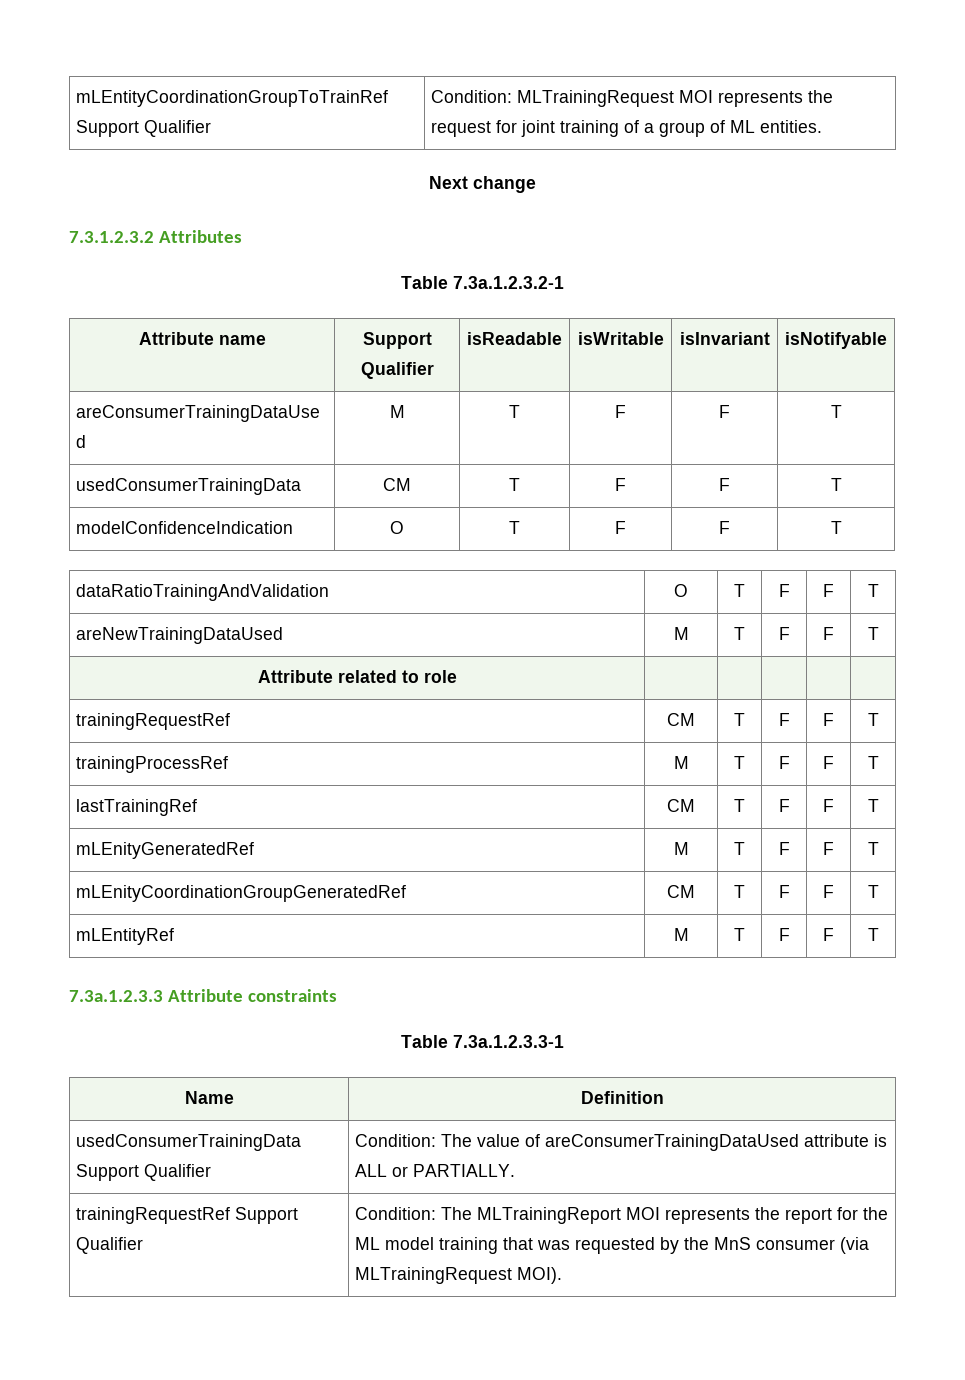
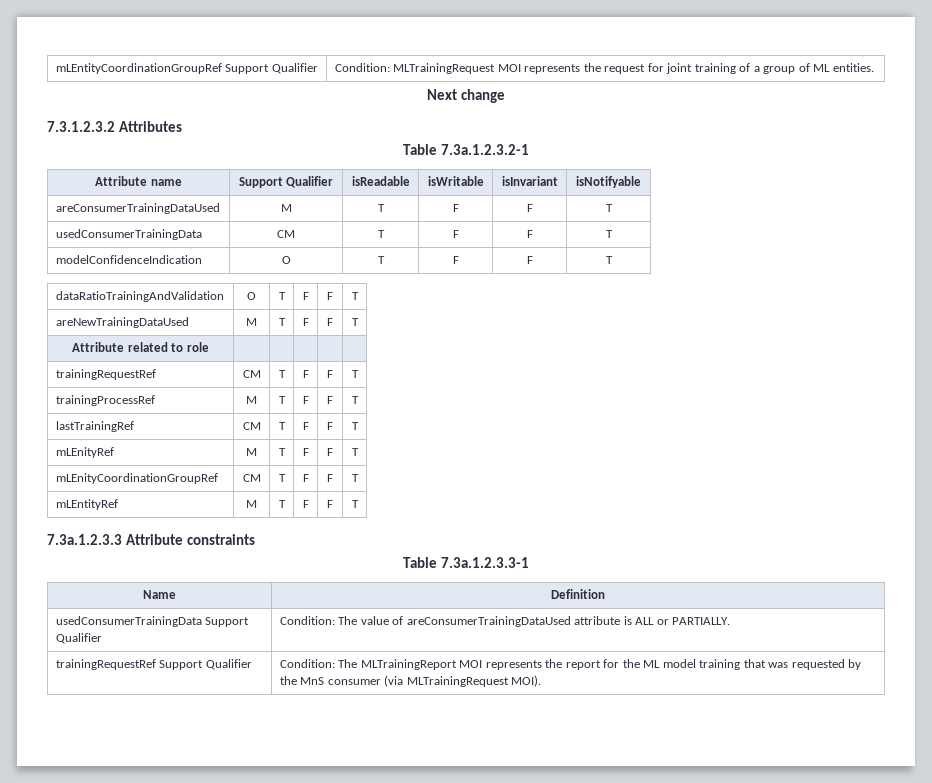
[76,90,389,107] mLEntityCoordinationGroupToTrainRef -> [55,63,222,74] mLEntityCoordinationGroupRef
[76,842,255,859] [673,842,689,855] [734,842,745,855] [778,842,790,855] [823,842,834,855] [867,842,879,855] [76,885,407,902] mLEnityGeneratedRef | M | T | F | F | T // mLEnityCoordinationGroupGeneratedRef -> [55,447,114,458] [246,448,257,456] [278,448,286,456] [302,448,309,456] [327,448,333,456] [351,448,359,456] [55,473,218,484] mLEnityRef | M | T | F | F | T // mLEnityCoordinationGroupRef

